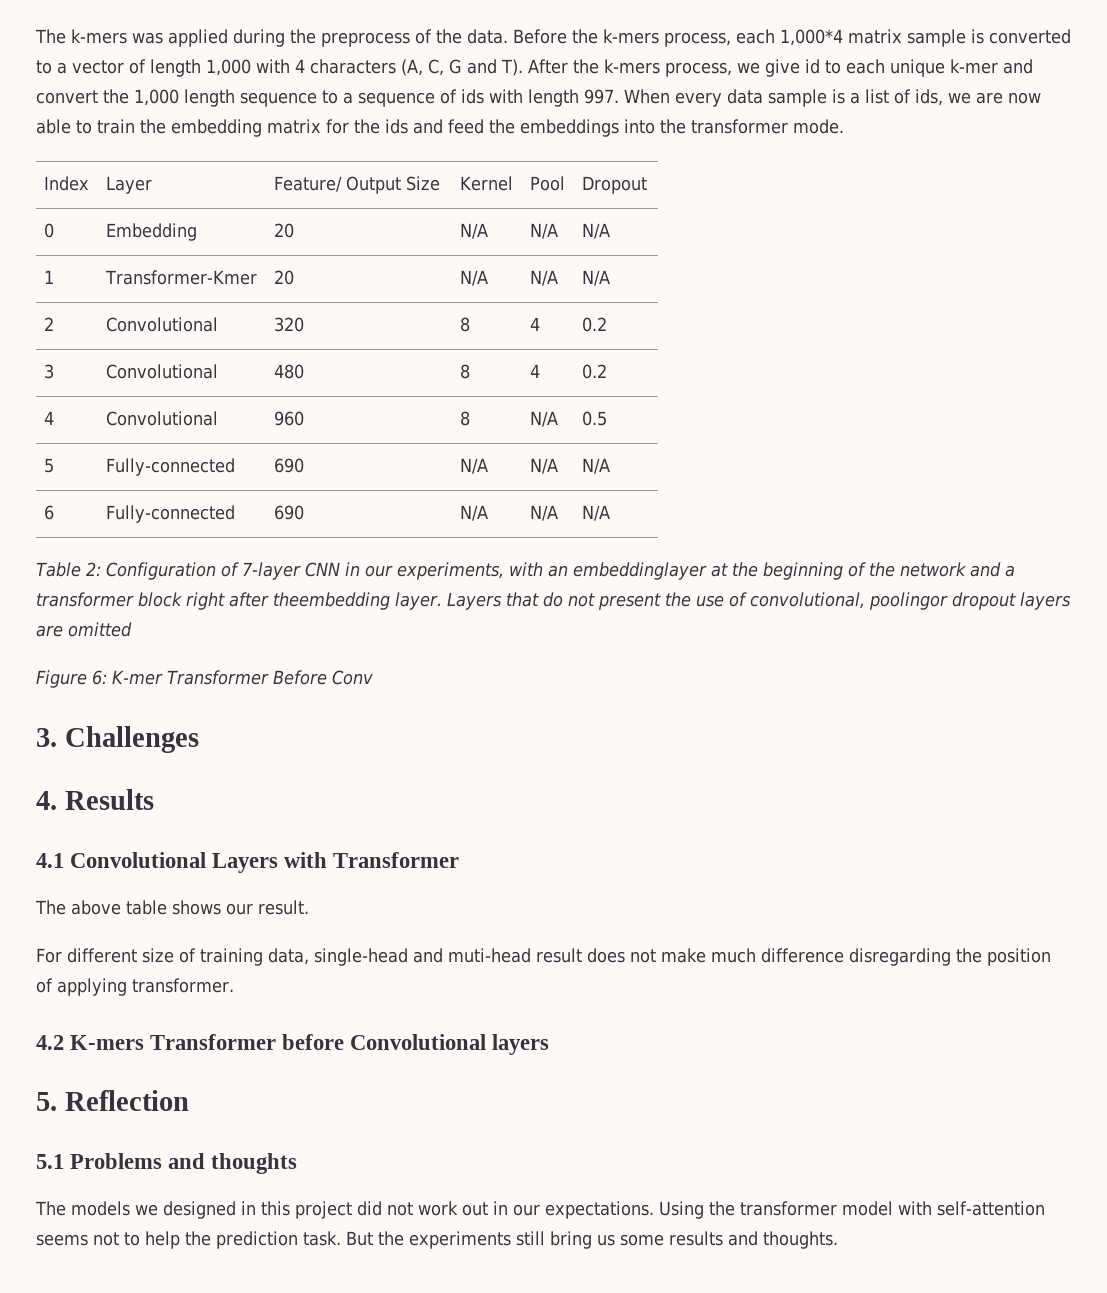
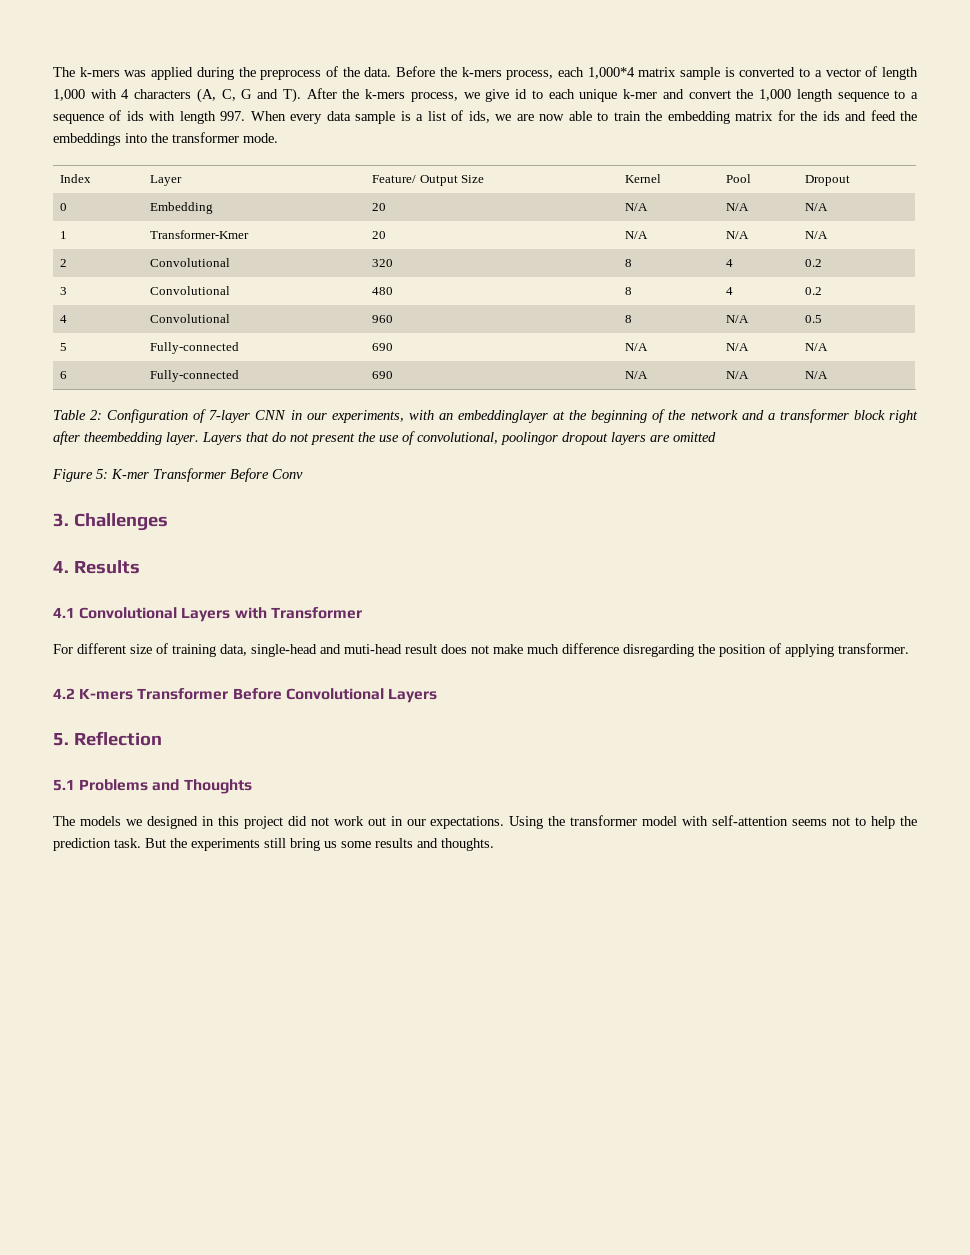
[92,670,107,685] 6: -> [96,469,108,479] 5:
[35,900,309,915] // The above table shows our result. -> (362, 613) none
[282,1034,550,1055] before Convolutional layers -> [232,688,437,703] Before Convolutional Layers
[211,1153,298,1174] thoughts -> [183,779,252,794] Thoughts

